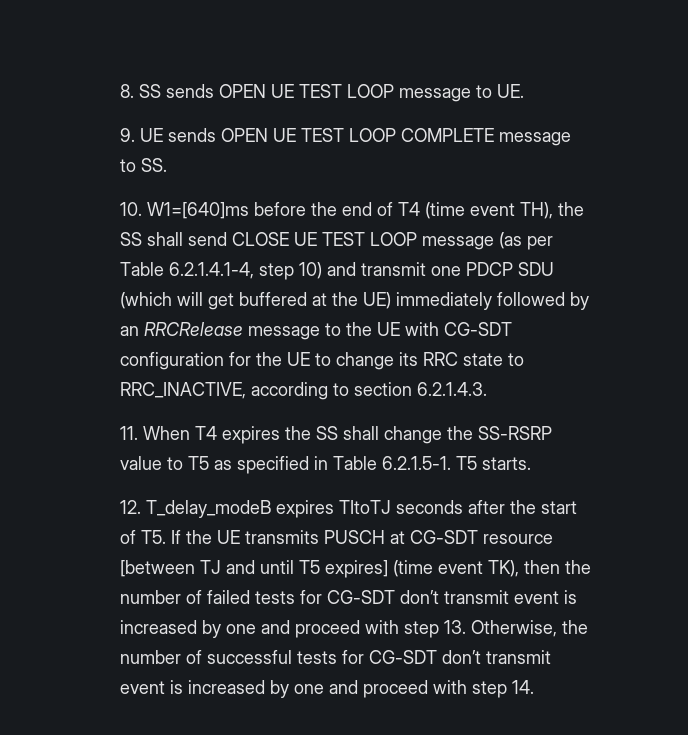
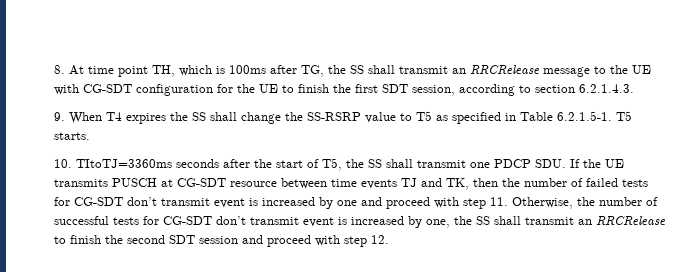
[139,84,525,102] [120,128,572,146] [120,158,168,172] [120,202,585,219] [120,232,554,250] [120,262,555,280] [120,292,590,310] SS sends OPEN UE TEST LOOP message to UE. // 9. UE sends OPEN UE TEST LOOP COMPLETE message to SS. // 10. W1=[640]ms before the end of T4 (time event TH), the SS shall send CLOSE UE TEST LOOP message (as per Table 6.2.1.4.1-4, step 10) and transmit one PDCP SDU (which will get buffered at the UE) immediately followed by -> [68,65,448,77] At time point TH, which is 100ms after TG, the SS shall transmit
[336,352,525,370] [120,382,247,399] change its RRC state to RRC_INACTIVE, -> [297,84,455,96] finish the first SDT session,
[120,426,139,440] 11. -> [53,112,65,121] 9.
[120,500,392,518] 12. T_delay_modeB expires TItoTJ -> [53,159,172,168] 10. TItoTJ=3360ms
[141,530,167,544] T5. -> [321,158,566,171] T5, the SS shall transmit one PDCP SDU.
[120,560,520,578] [between TJ and until T5 expires] (time event TK), -> [280,178,469,190] between time events TJ and TK,
[444,620,467,634] 13. -> [489,197,508,206] 11.
[294,680,535,698] one and proceed with step 14. -> [425,216,666,228] [53,235,389,247] one, the SS shall transmit an RRCRelease to finish the second SDT session and proceed with step 12.

